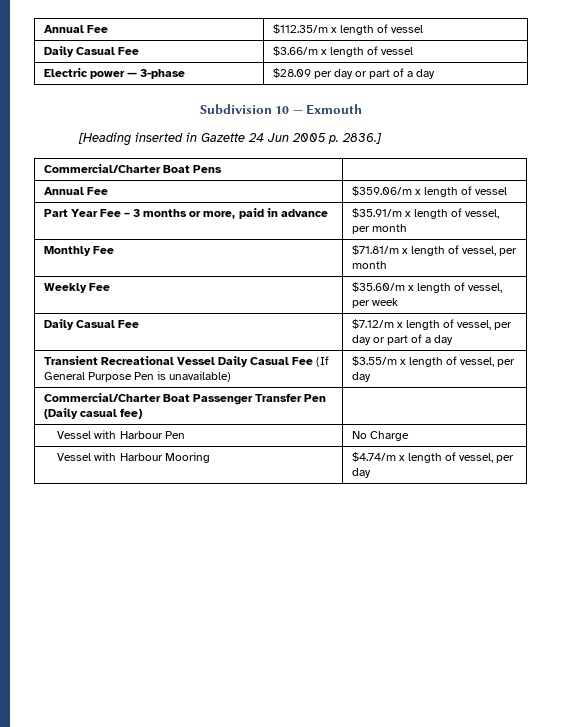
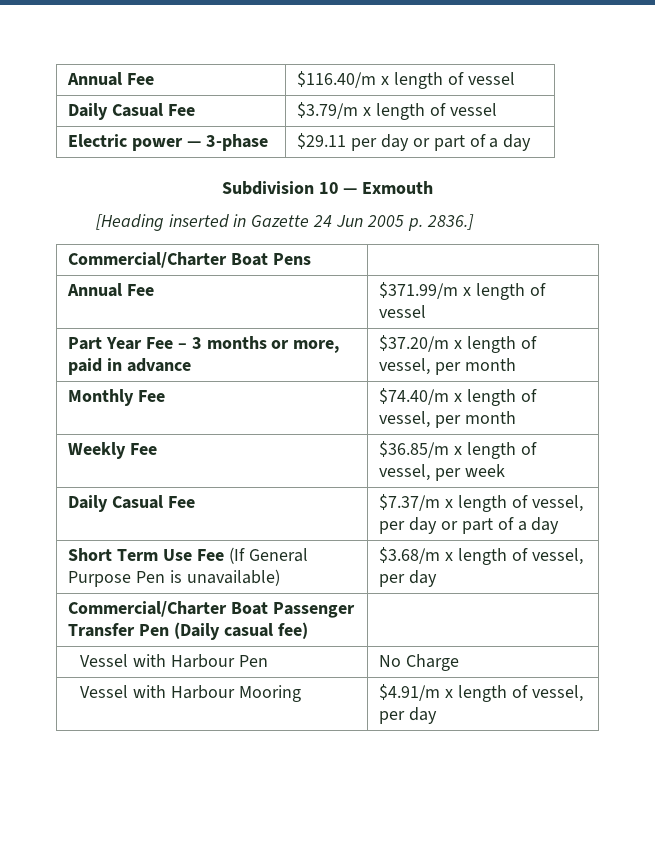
[43,25,108,33] [272,24,328,34] Annual Fee | $112.35/m -> [67,72,155,86] [297,71,377,88] Annual Fee | $116.40/m
[272,46,318,56] $3.66/m -> [297,102,359,119] $3.79/m
[272,68,311,78] $28.09 -> [297,133,347,149] $29.11
[351,186,412,196] $359.06/m -> [379,282,459,299] $371.99/m
[351,208,402,218] $35.91/m -> [379,335,450,352] $37.20/m
[351,245,399,255] $71.81/m -> [379,388,450,405] $74.40/m
[351,282,405,292] $35.60/m -> [379,441,450,458] $36.85/m
[351,319,394,329] $7.12/m -> [379,494,441,511] $7.37/m
[43,356,290,367] Transient Recreational Vessel Daily Casual -> [68,548,193,561] Short Term Use
[351,356,397,366] $3.55/m -> [379,547,441,564] $3.68/m
[351,452,396,462] $4.74/m -> [379,684,441,701] $4.91/m

